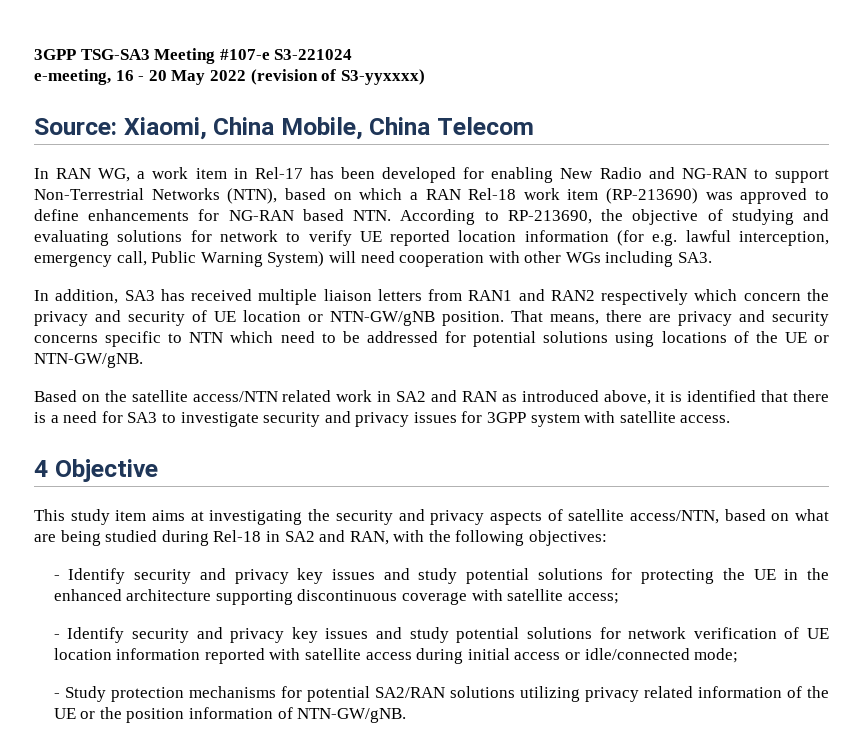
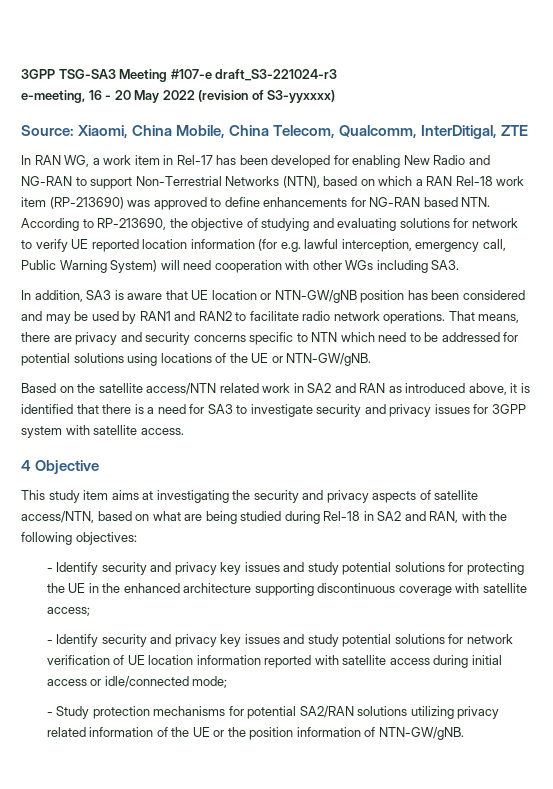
[274,49,353,60] S3-221024 -> [215,69,338,81] draft_S3-221024-r3
[437,117,535,135] Telecom -> [273,125,529,139] Telecom, Qualcomm, InterDitigal, ZTE
[160,289,829,305] [34,310,504,326] has received multiple liaison letters from RAN1 and RAN2 respectively which concern the privacy and security of UE location or NTN-GW/gNB position. -> [114,290,525,303] [21,311,446,324] is aware that UE location or NTN-GW/gNB position has been considered and may be used by RAN1 and RAN2 to facilitate radio network operations.

